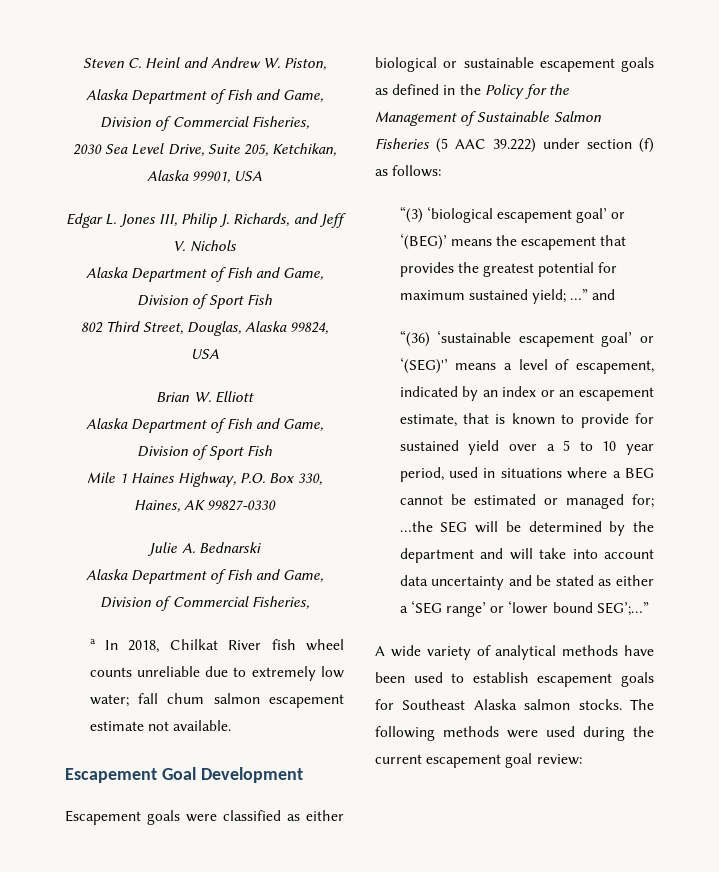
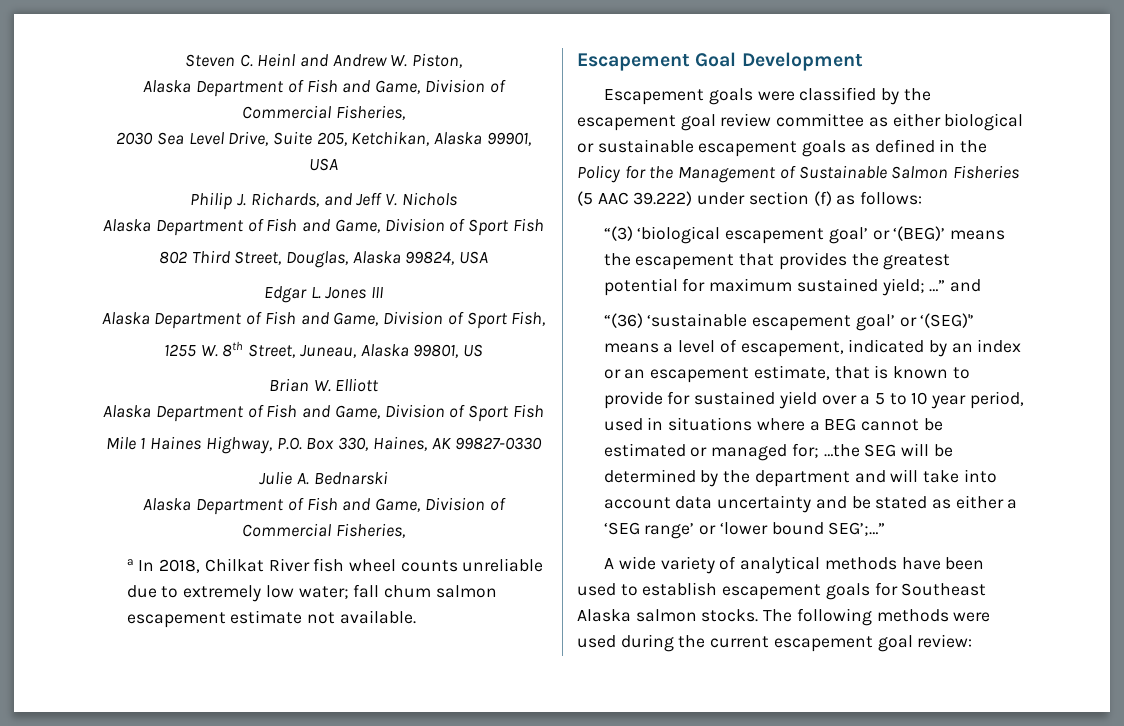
[66,213,177,228] Edgar L. Jones III, -> (338, 164) none
(219, 354) none -> [263,286,384,303] [101,311,546,329] [163,341,484,358] // Edgar L. Jones III // Alaska Department of Fish and Game, Division of Sport Fish, // 1255 W. 8th Street, Juneau, Alaska 99801, US
(281, 815) none -> [881,88,931,105] [577,113,865,131] by the escapement goal review committee

